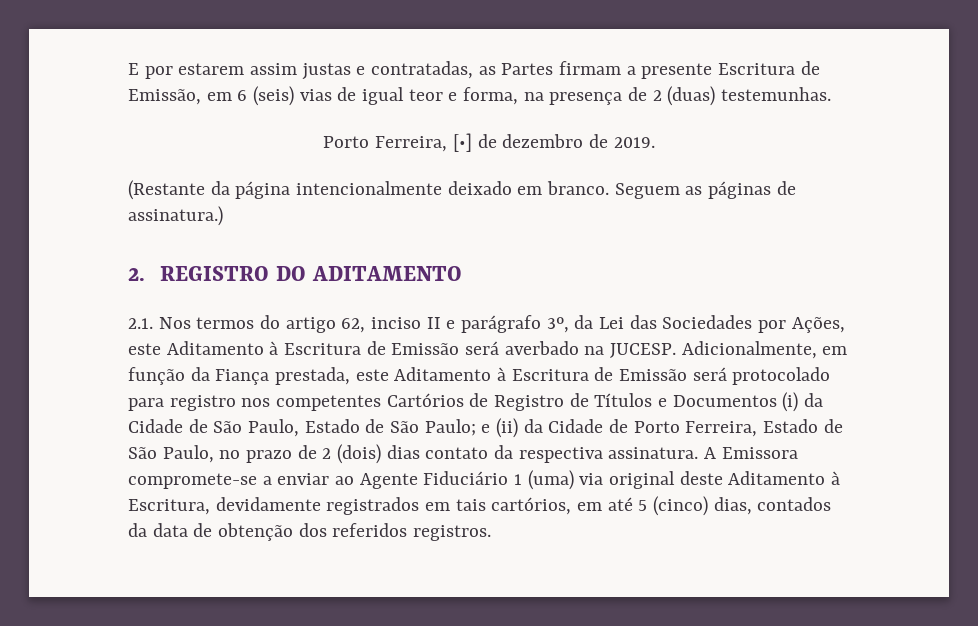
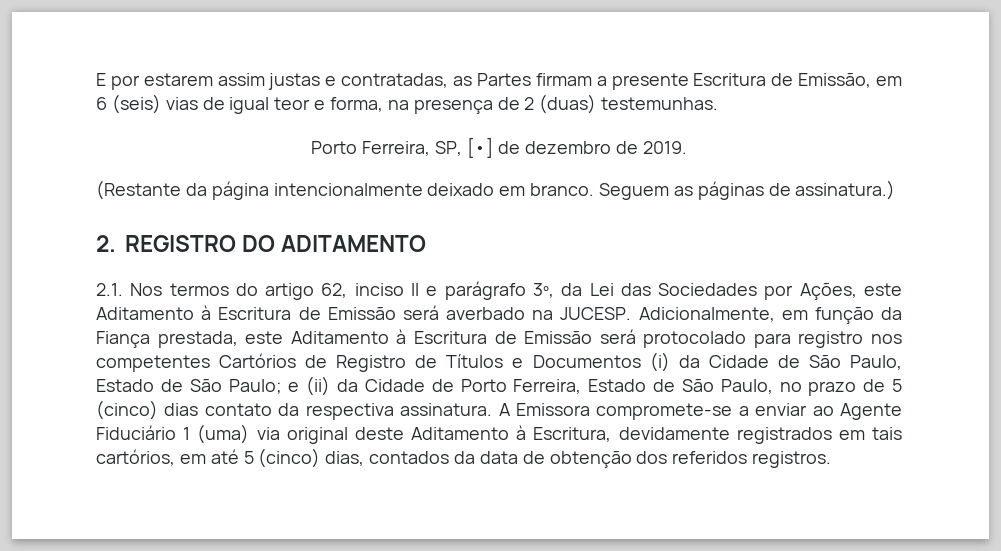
(448, 144) none -> [435,141,463,156] SP,
[322,444,382,464] 2 (dois) -> [892,379,903,392] [96,400,158,420] 5 (cinco)

